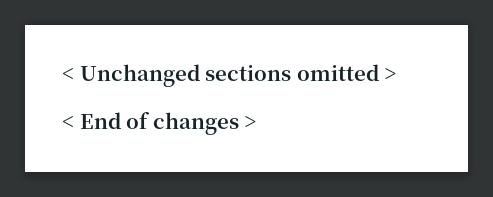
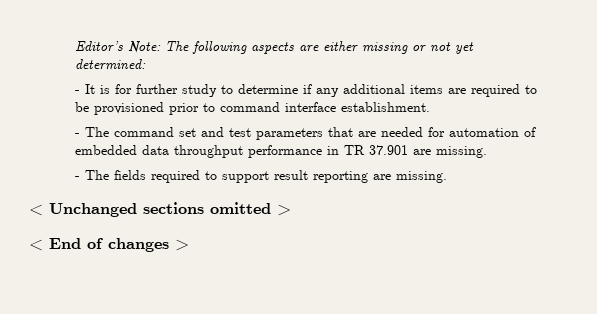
(62, 74) none -> [74,41,474,54] [74,59,146,70] [74,84,537,97] [74,102,430,115] [74,127,536,140] [74,145,487,158] [74,170,447,183] Editor’s Note: The following aspects are either missing or not yet determined: // - It is for further study to determine if any additional items are required to be provisioned prior to command interface establishment. // - The command set and test parameters that are needed for automation of embedded data throughput performance in TR 37.901 are missing. // - The fields required to support result reporting are missing. //

